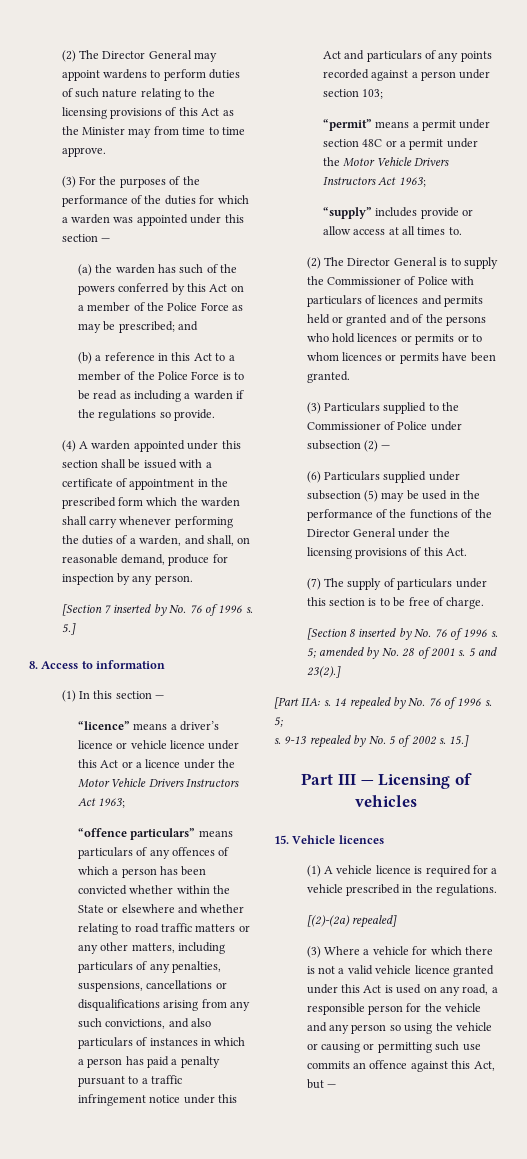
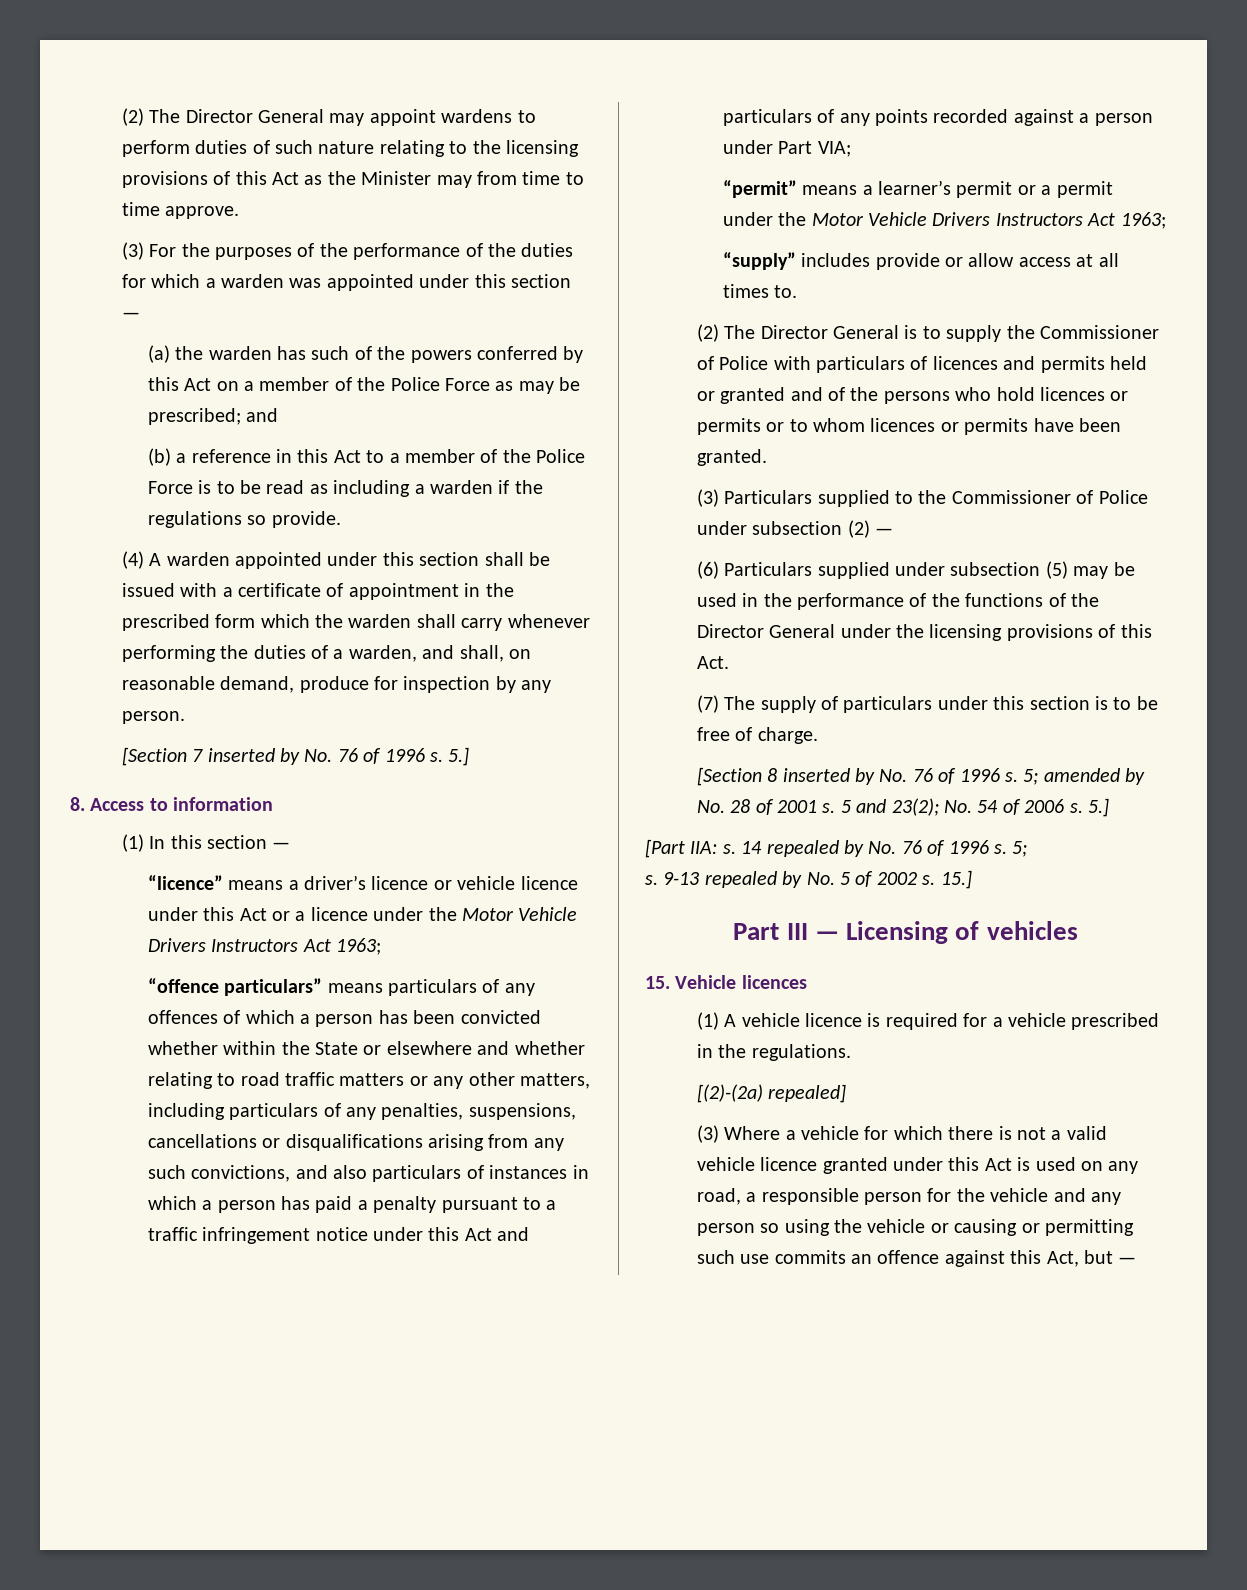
[322,89,384,99] section 103; -> [778,141,851,157] Part VIA;
[422,119,491,131] [322,139,383,147] permit under section 48C -> [878,180,1013,198] learner’s permit
[306,666,341,678] 23(2).] -> [891,798,1110,817] 23(2); No. 54 of 2006 s. 5.]

